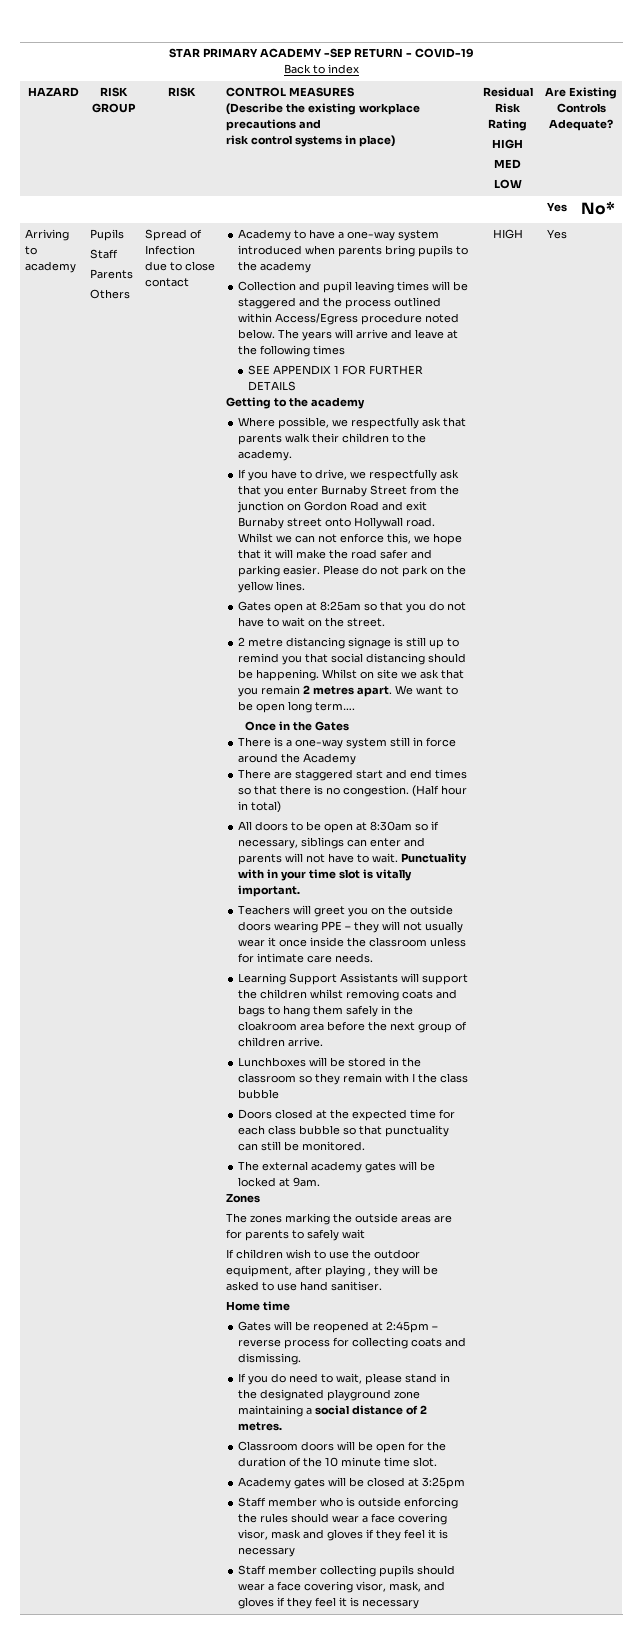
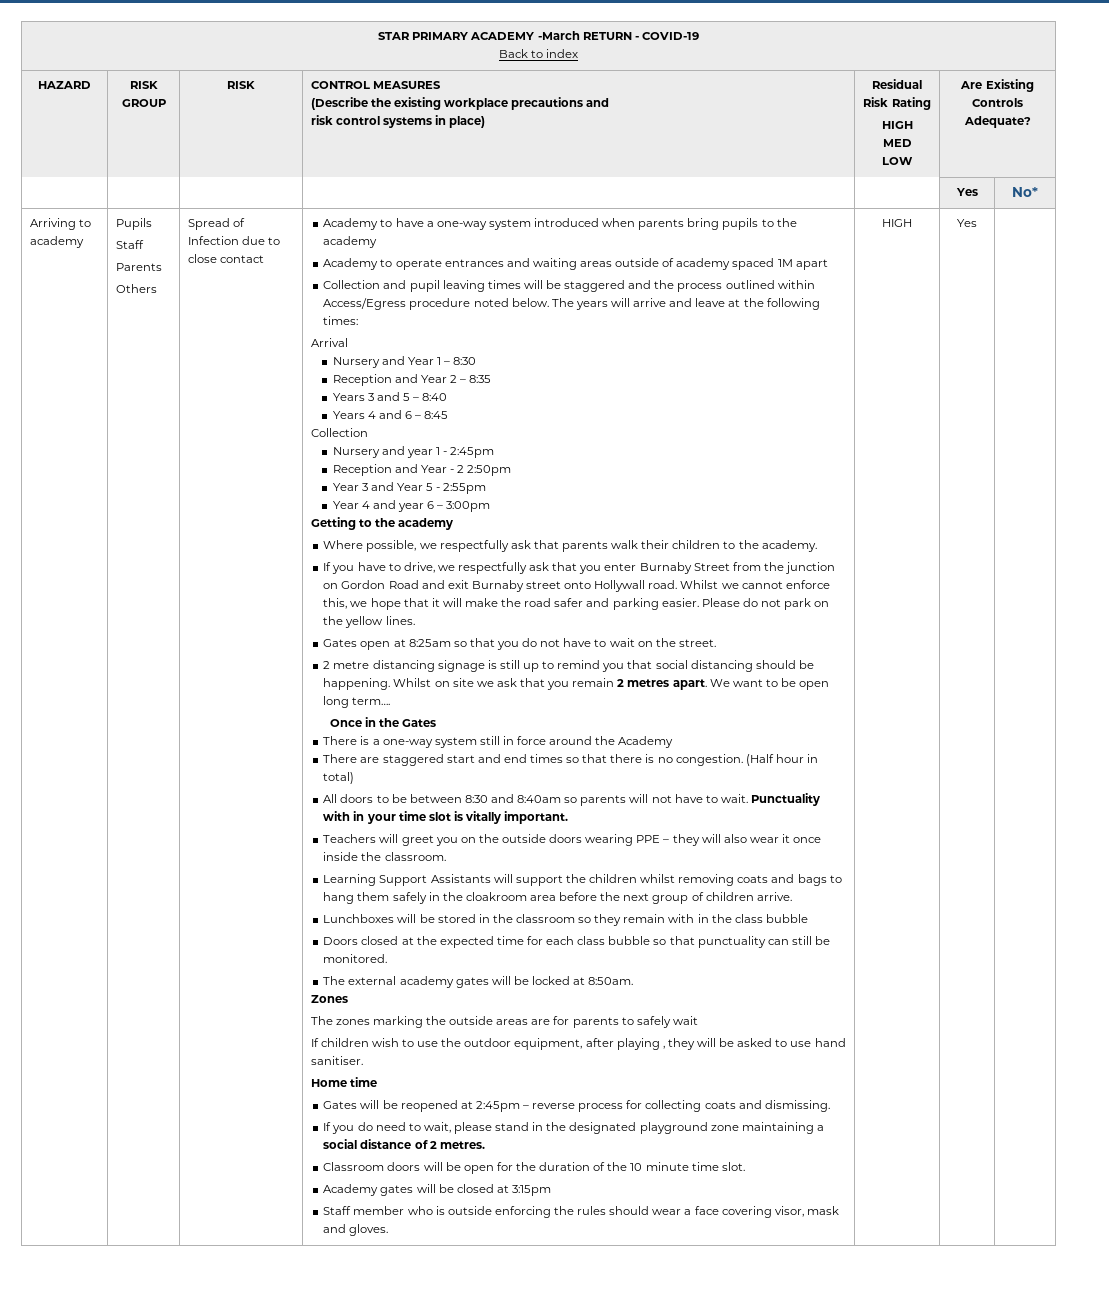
[324,48,352,58] -SEP -> [537,31,580,40] -March
(312, 267) none -> [323,258,828,270] // Academy to operate entrances and waiting areas outside of academy spaced 1M apart
[313,345,346,355] [247,365,423,375] [247,381,296,391] times // SEE APPENDIX 1 FOR FURTHER DETAILS -> [323,316,359,325] [310,338,348,347] [332,356,477,368] [332,374,492,386] [332,392,448,401] [332,410,449,419] [310,428,368,437] [332,446,495,458] [332,464,512,476] [332,482,487,494] [332,500,491,512] times: // Arrival // Nursery and Year 1 – 8:30 // Reception and Year 2 – 8:35 // Years 3 and 5 – 8:40 // Years 4 and 6 – 8:45 // Collection // Nursery and year 1 - 2:45pm // Reception and Year - 2 2:50pm // Year 3 and Year 5 - 2:55pm // Year 4 and year 6 – 3:00pm
[295,534,338,543] can not -> [741,581,783,589] cannot
[324,821,440,833] [238,837,426,849] open at 8:30am so if necessary, siblings can enter and -> [409,794,578,803] between 8:30 and 8:40am so
[403,921,464,933] not usually -> [723,834,747,843] also
[369,937,467,947] [238,953,374,963] classroom unless for intimate care needs. -> [384,852,446,861] classroom.
[412,1073,416,1082] I -> [697,914,709,923] in
[293,1177,321,1187] 9am. -> [588,977,634,985] 8:50am.
[422,1477,466,1489] 3:25pm -> [512,1185,552,1196] 3:15pm
[327,1529,449,1541] [238,1547,296,1557] [238,1565,456,1577] [238,1581,446,1593] [238,1597,420,1609] gloves if they feel it is necessary // Staff member collecting pupils should wear a face covering visor, mask, and gloves if they feel it is necessary -> [349,1224,389,1236] gloves.

